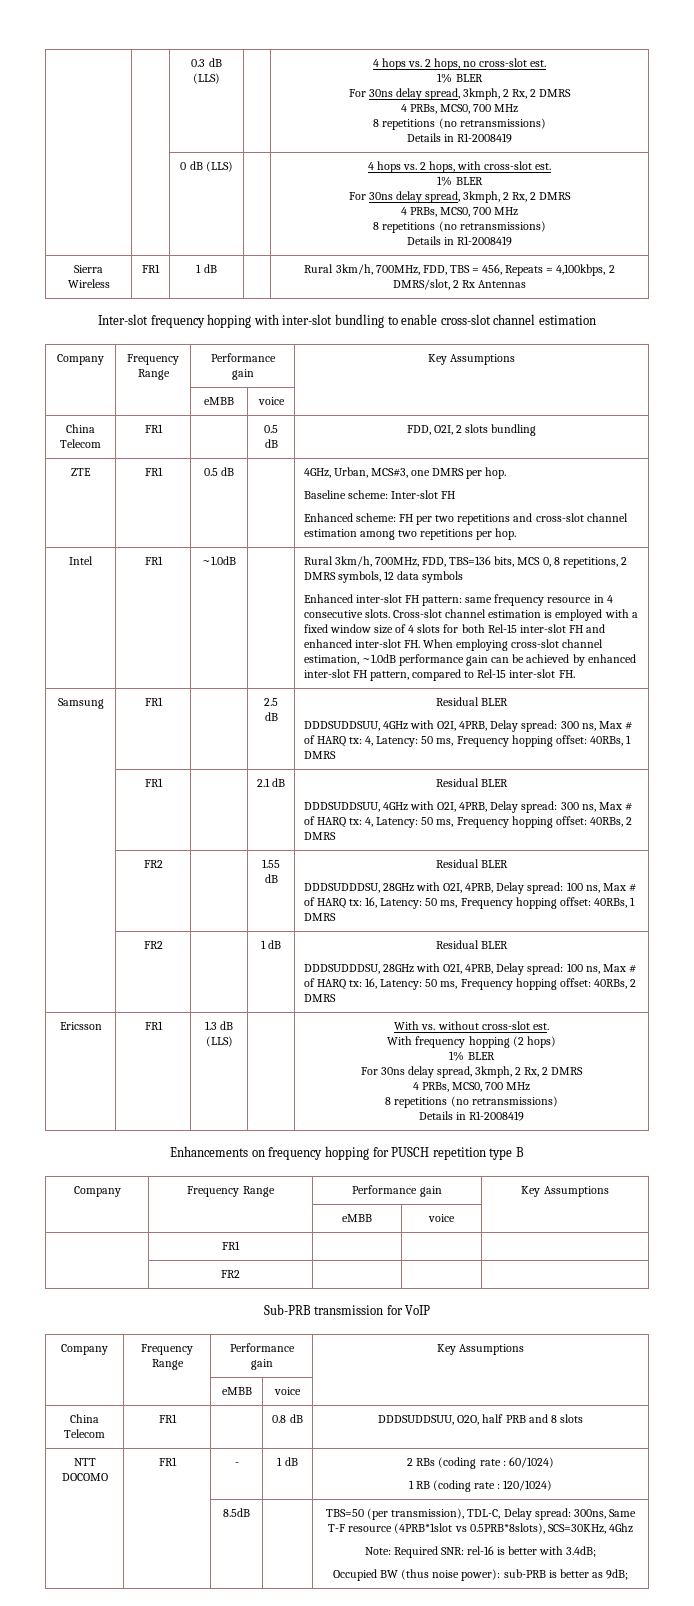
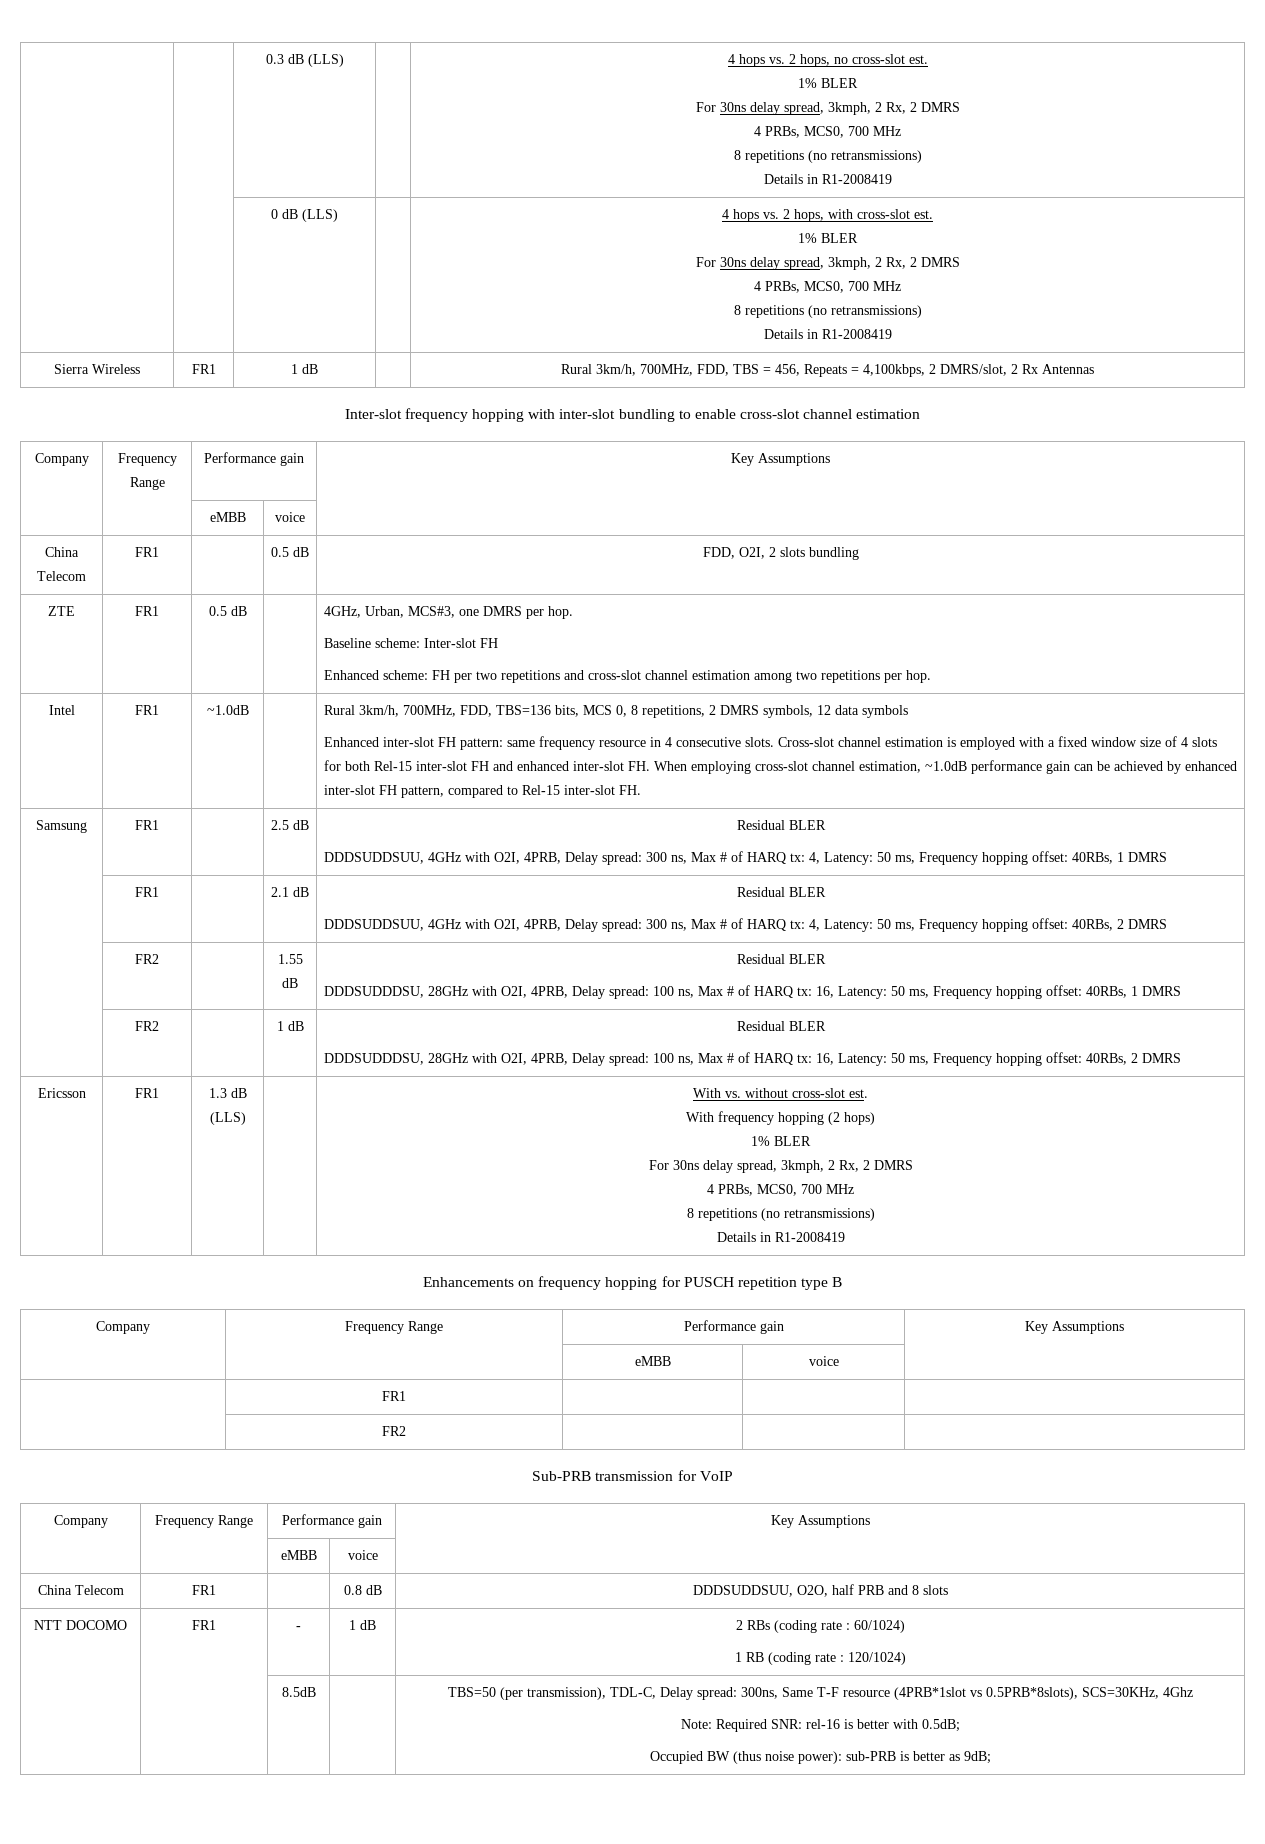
[566,1546,597,1557] 3.4dB; -> [921,1719,960,1732] 0.5dB;

